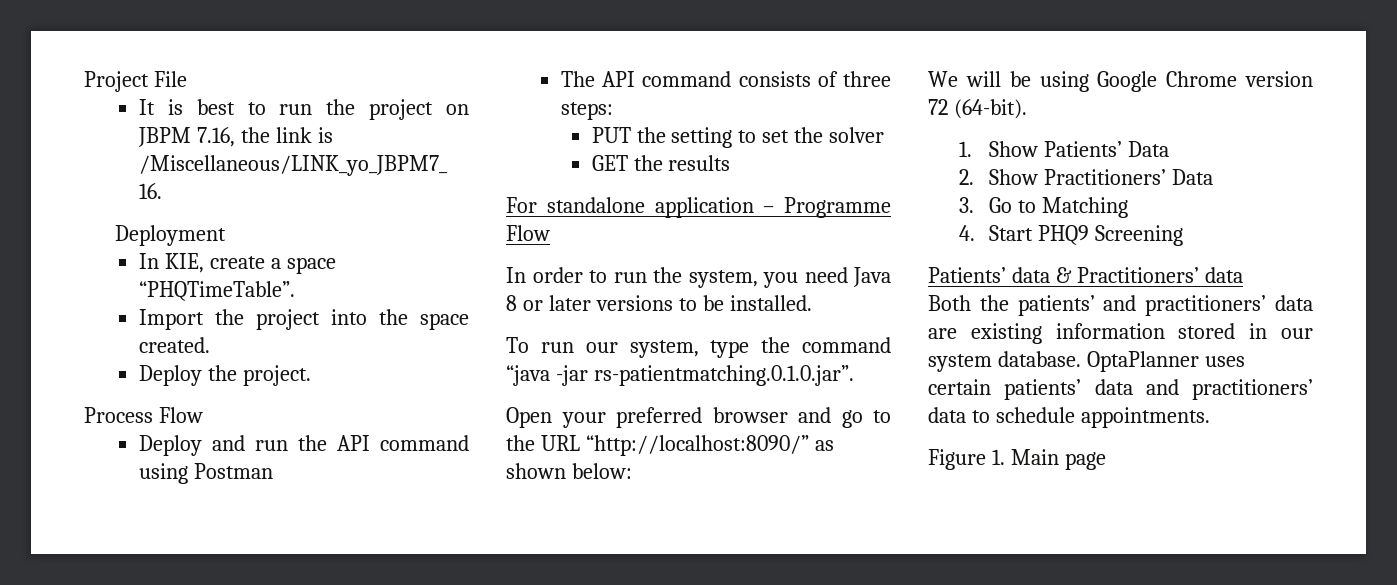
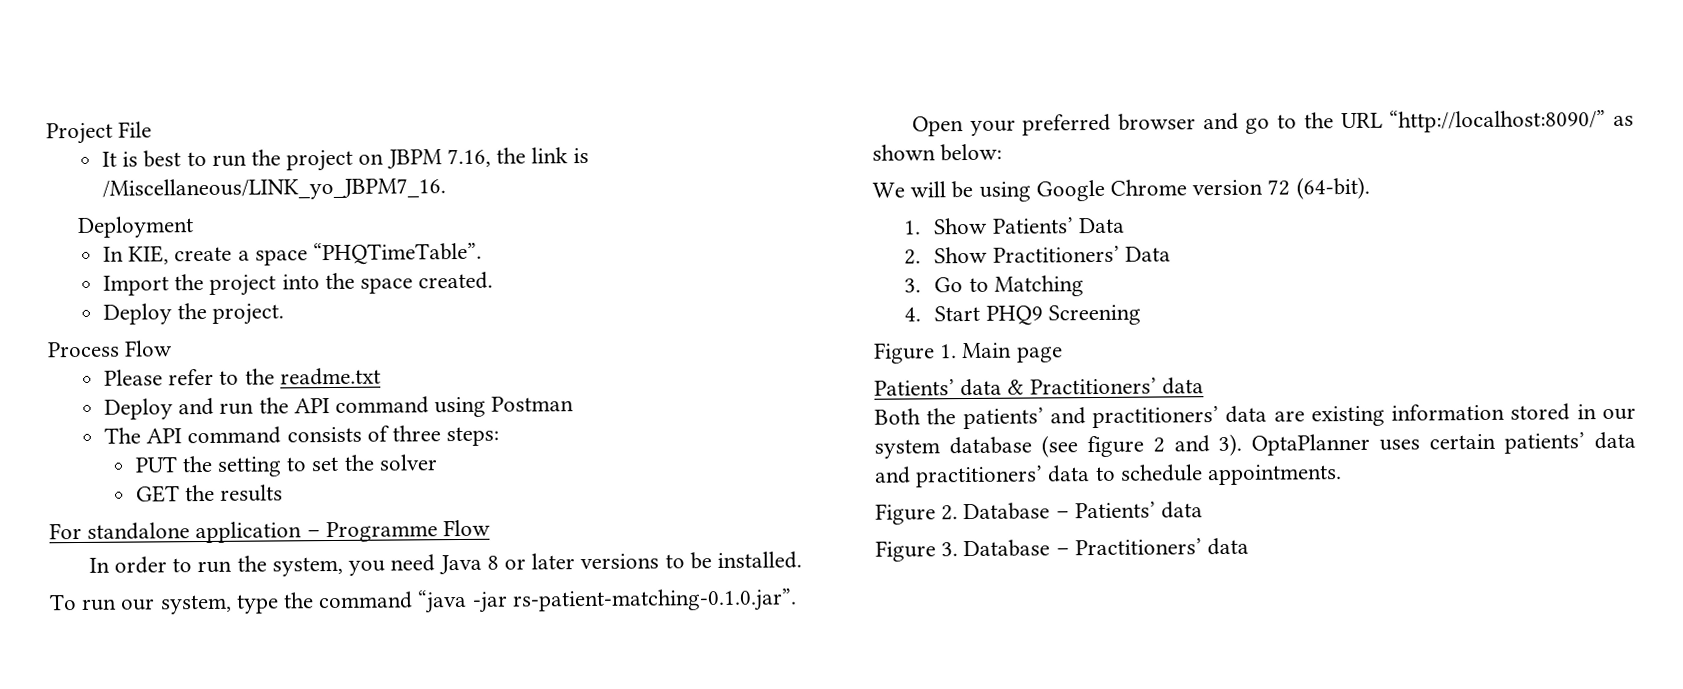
(203, 415) none -> [103,367,381,386] // Please refer to the readme.txt
[593,365,854,386] rs-patientmatching.0.1.0.jar”. -> [511,588,797,613] rs-patient-matching-0.1.0.jar”.
(1184, 235) none -> [873,342,1063,364] // Figure 1. Main page
[997,351,1081,367] database. -> [948,433,1243,458] database (see figure 2 and 3).
[991,449,1106,470] 1. Main page -> [941,501,1204,521] [875,537,1250,562] 2. Database – Patients’ data // Figure 3. Database – Practitioners’ data

